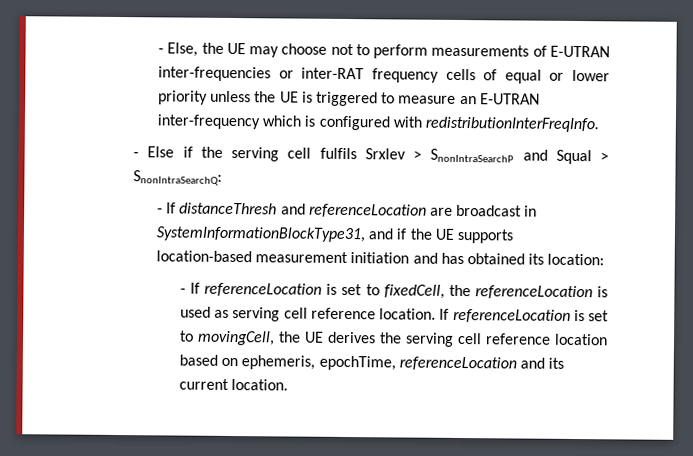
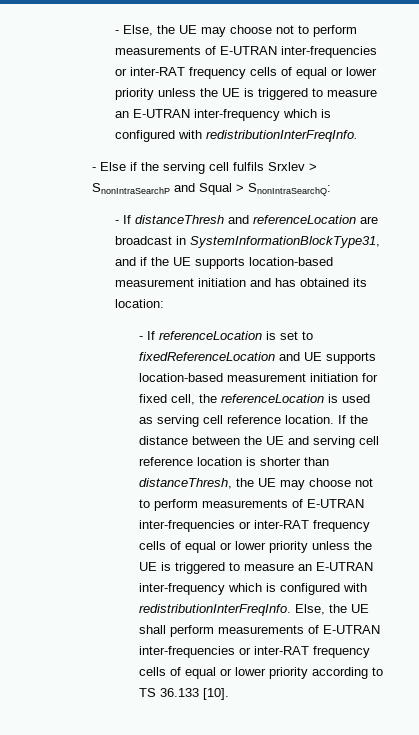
[383,284,445,299] fixedCell, -> [138,352,376,364] [138,373,378,382] [138,394,195,405] fixedReferenceLocation and UE supports location-based measurement initiation for fixed cell,
[452,308,610,323] [180,330,608,347] [179,354,565,371] [179,378,289,391] referenceLocation is set to movingCell, the UE derives the serving cell reference location based on ephemeris, epochTime, referenceLocation and its current location. -> [349,415,368,424] [138,436,379,448] [138,457,329,466] [138,478,373,490] [138,499,364,511] [138,520,370,532] [138,541,372,553] [138,562,373,574] [138,583,367,595] [138,604,369,616] [138,625,380,637] [138,646,370,658] [138,667,383,679] [138,688,229,700] the distance between the UE and serving cell reference location is shorter than distanceThresh, the UE may choose not to perform measurements of E-UTRAN inter-frequencies or inter-RAT frequency cells of equal or lower priority unless the UE is triggered to measure an E-UTRAN inter-frequency which is configured with redistributionInterFreqInfo. Else, the UE shall perform measurements of E-UTRAN inter-frequencies or inter-RAT frequency cells of equal or lower priority according to TS 36.133 [10].

